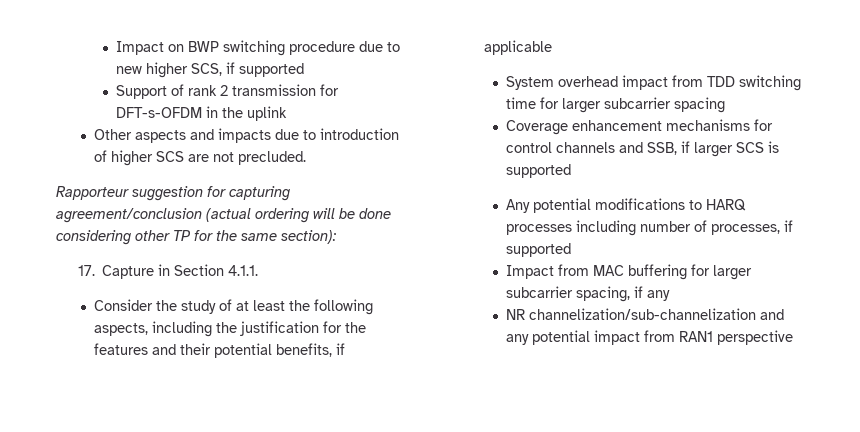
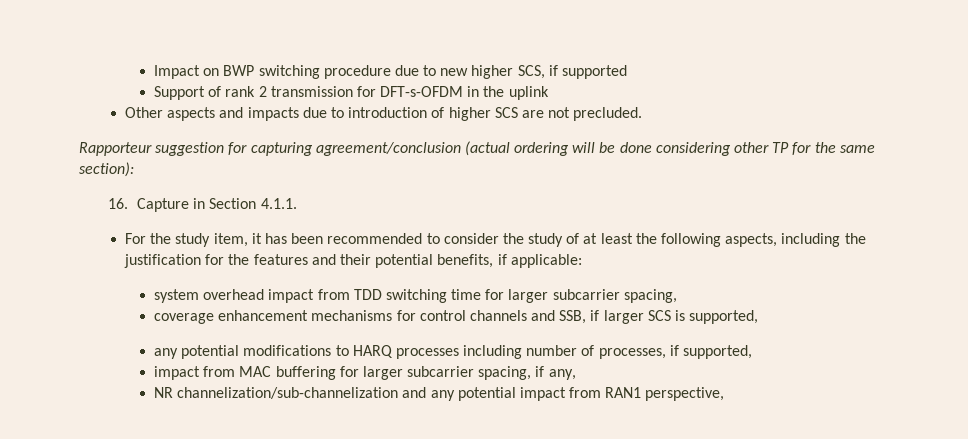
[77,265,95,276] 17. -> [107,198,128,209] 16.
[93,299,153,311] Consider -> [125,233,499,247] For the study item, it has been recommended to consider
[483,40,552,55] [505,76,554,90] applicable // System -> [510,254,582,268] [154,289,200,303] applicable: // system
[673,97,725,113] [505,120,568,135] spacing // Coverage -> [623,289,677,303] [154,313,215,324] spacing, // coverage
[505,164,571,178] [505,199,530,213] supported // Any -> [689,310,759,324] [154,348,179,359] supported, // any
[505,243,571,257] [505,265,554,279] supported // Impact -> [683,345,753,359] [154,366,201,380] supported, // impact
[646,290,670,301] any -> [548,369,576,380] any,
[716,330,793,345] perspective -> [645,387,725,401] perspective,

